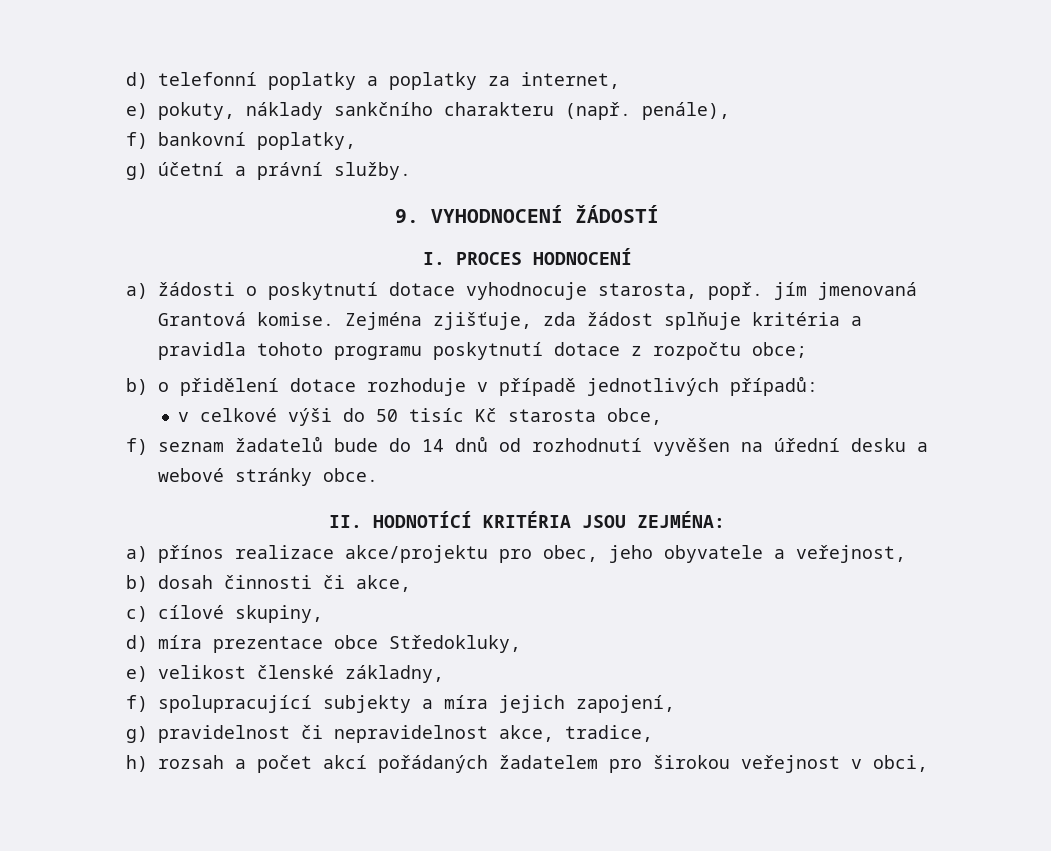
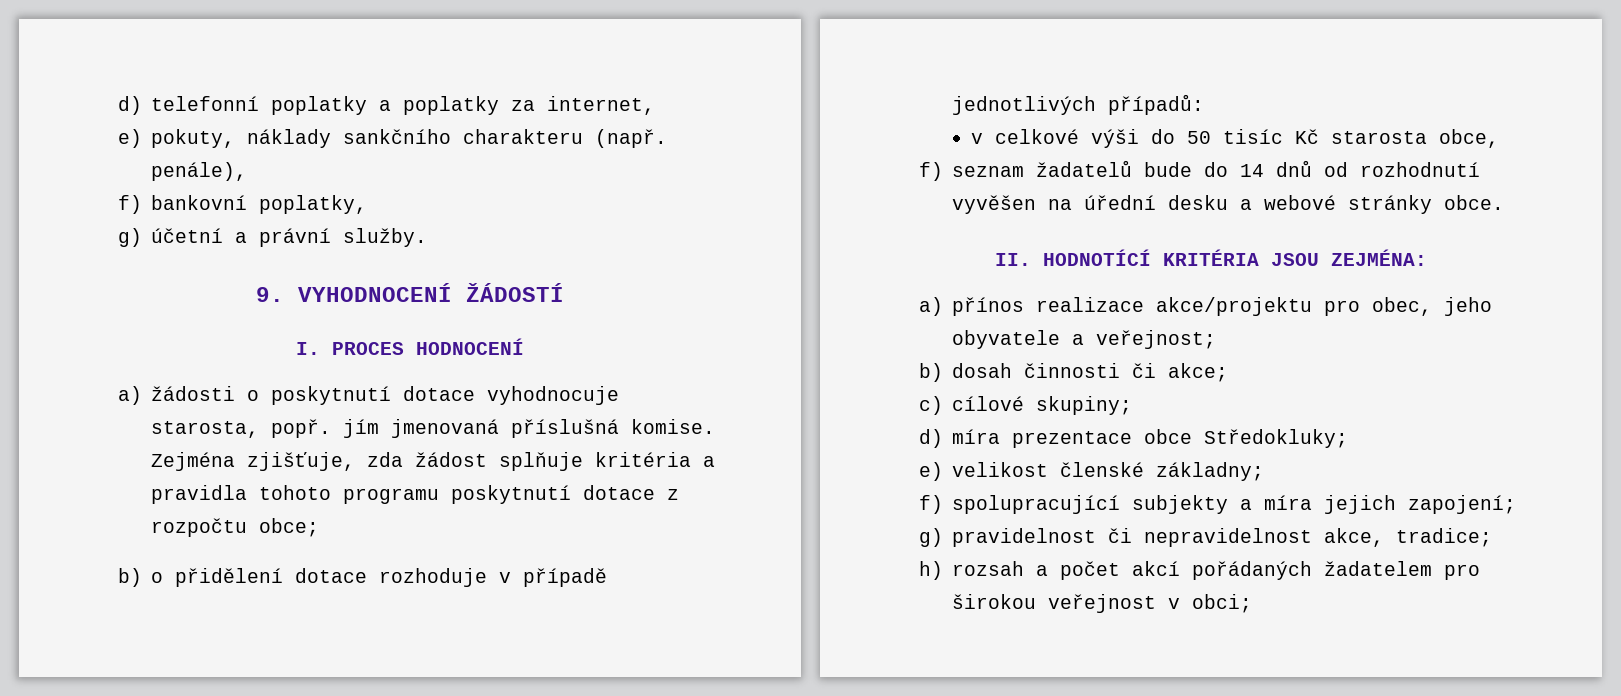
[158,312,247,326] Grantová -> [511,419,620,438] příslušná
[796,545,907,563] veřejnost, -> [1096,330,1217,349] veřejnost;
[356,575,412,592] akce, -> [1168,363,1229,382] akce;
[235,605,324,623] skupiny, -> [1036,396,1133,415] skupiny;
[389,635,522,653] Středokluky, -> [1204,429,1349,448] Středokluky;
[345,665,445,683] základny, -> [1156,462,1265,481] základny;
[576,695,676,713] zapojení, -> [1408,495,1517,514] zapojení;
[565,725,654,742] tradice, -> [1396,528,1493,547] tradice;
[873,755,929,772] obci, -> [1192,594,1253,613] obci;

